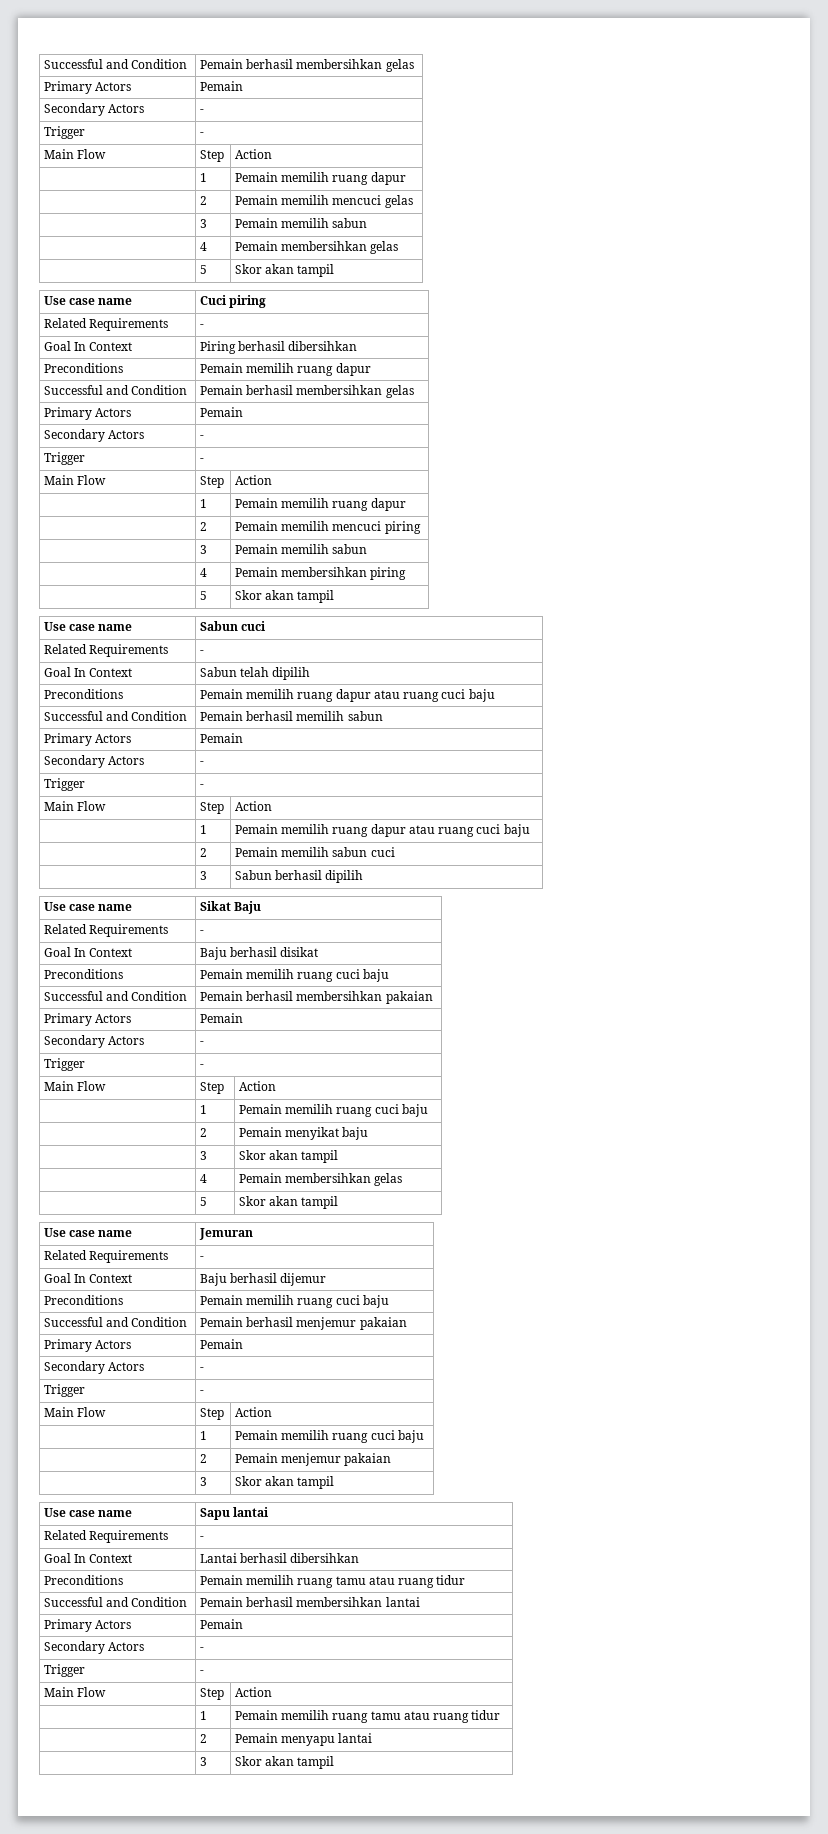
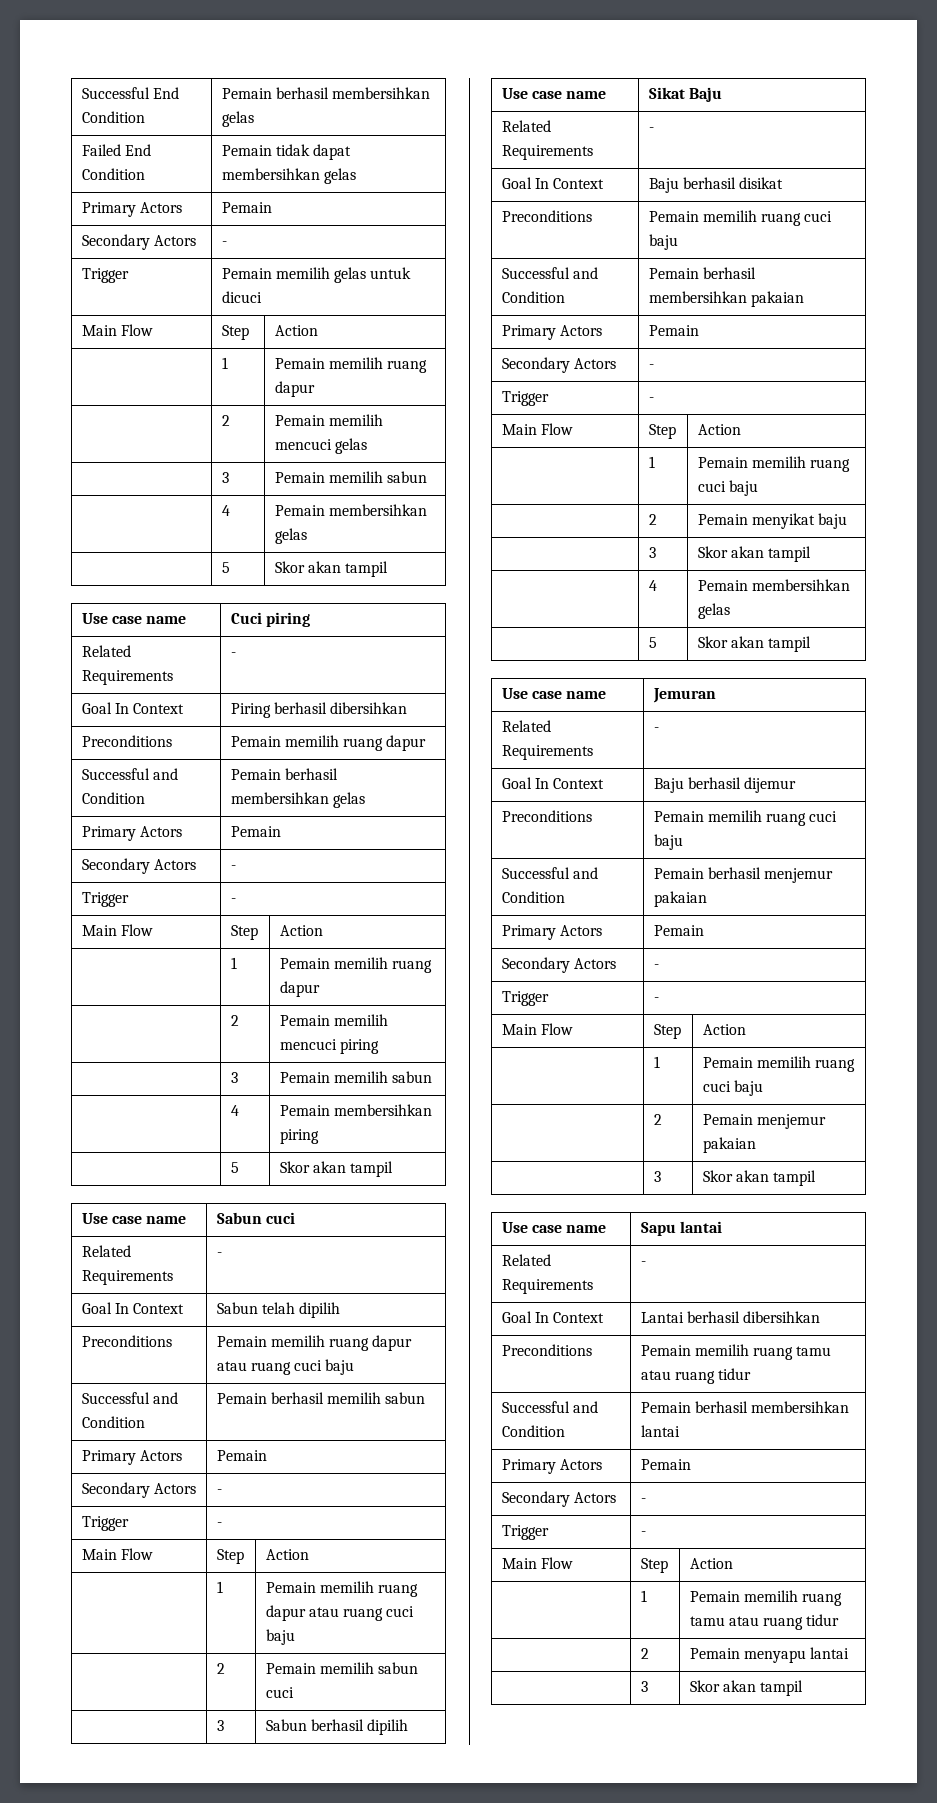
[43,59,188,69] [199,59,414,72] [43,81,132,94] [199,81,243,91] [43,103,145,116] [199,109,204,113] [43,126,85,139] [199,132,204,136] Successful and Condition | Pemain berhasil membersihkan gelas // Primary Actors | Pemain // Secondary Actors | - // Trigger | - -> [81,87,179,99] [81,111,145,123] [221,87,430,99] [221,111,254,127] [81,144,151,156] [81,168,145,180] [221,144,351,160] [221,168,356,184] [81,202,182,217] [221,202,272,213] [81,234,196,250] [221,241,227,246] [81,268,129,283] [221,267,412,283] [221,291,262,303] Successful End Condition | Pemain berhasil membersihkan gelas // Failed End Condition | Pemain tidak dapat membersihkan gelas // Primary Actors | Pemain // Secondary Actors | - // Trigger | Pemain memilih gelas untuk dicuci

